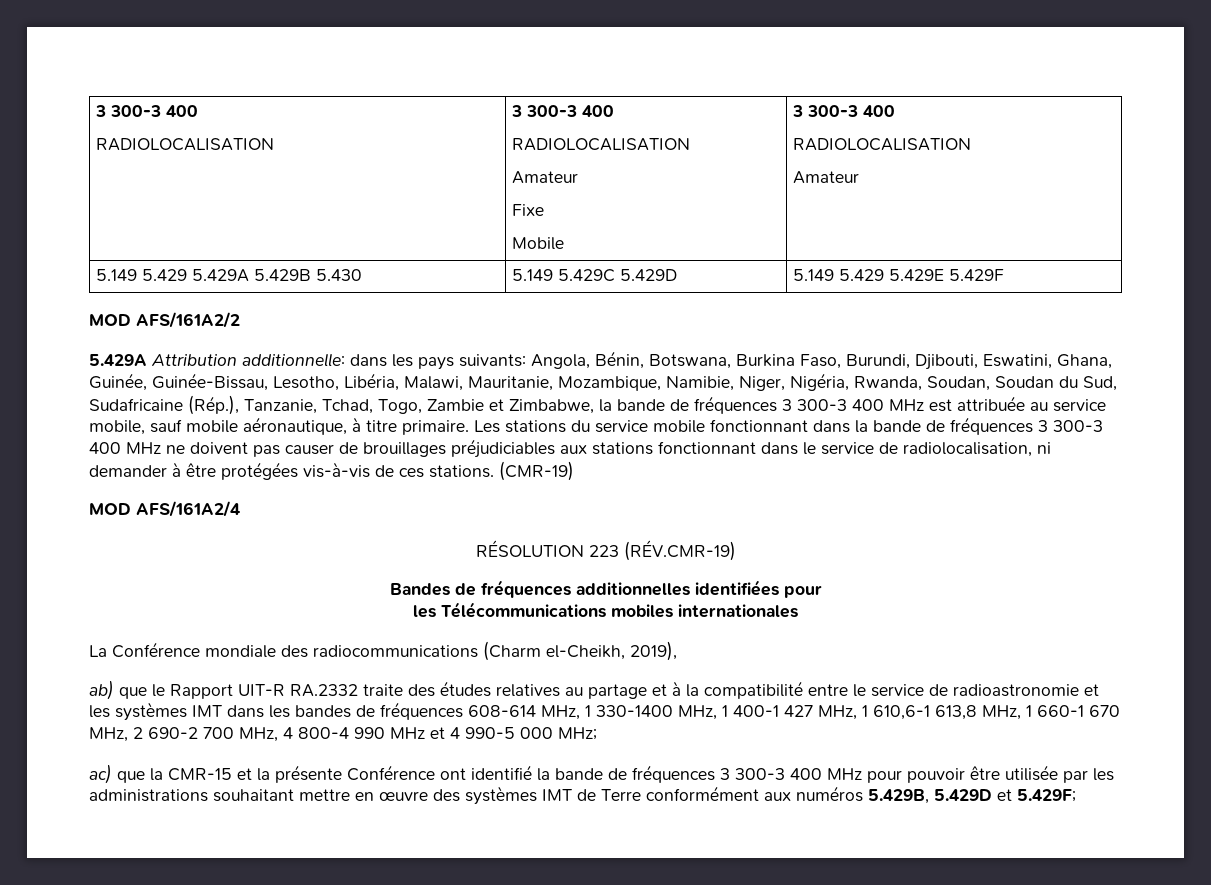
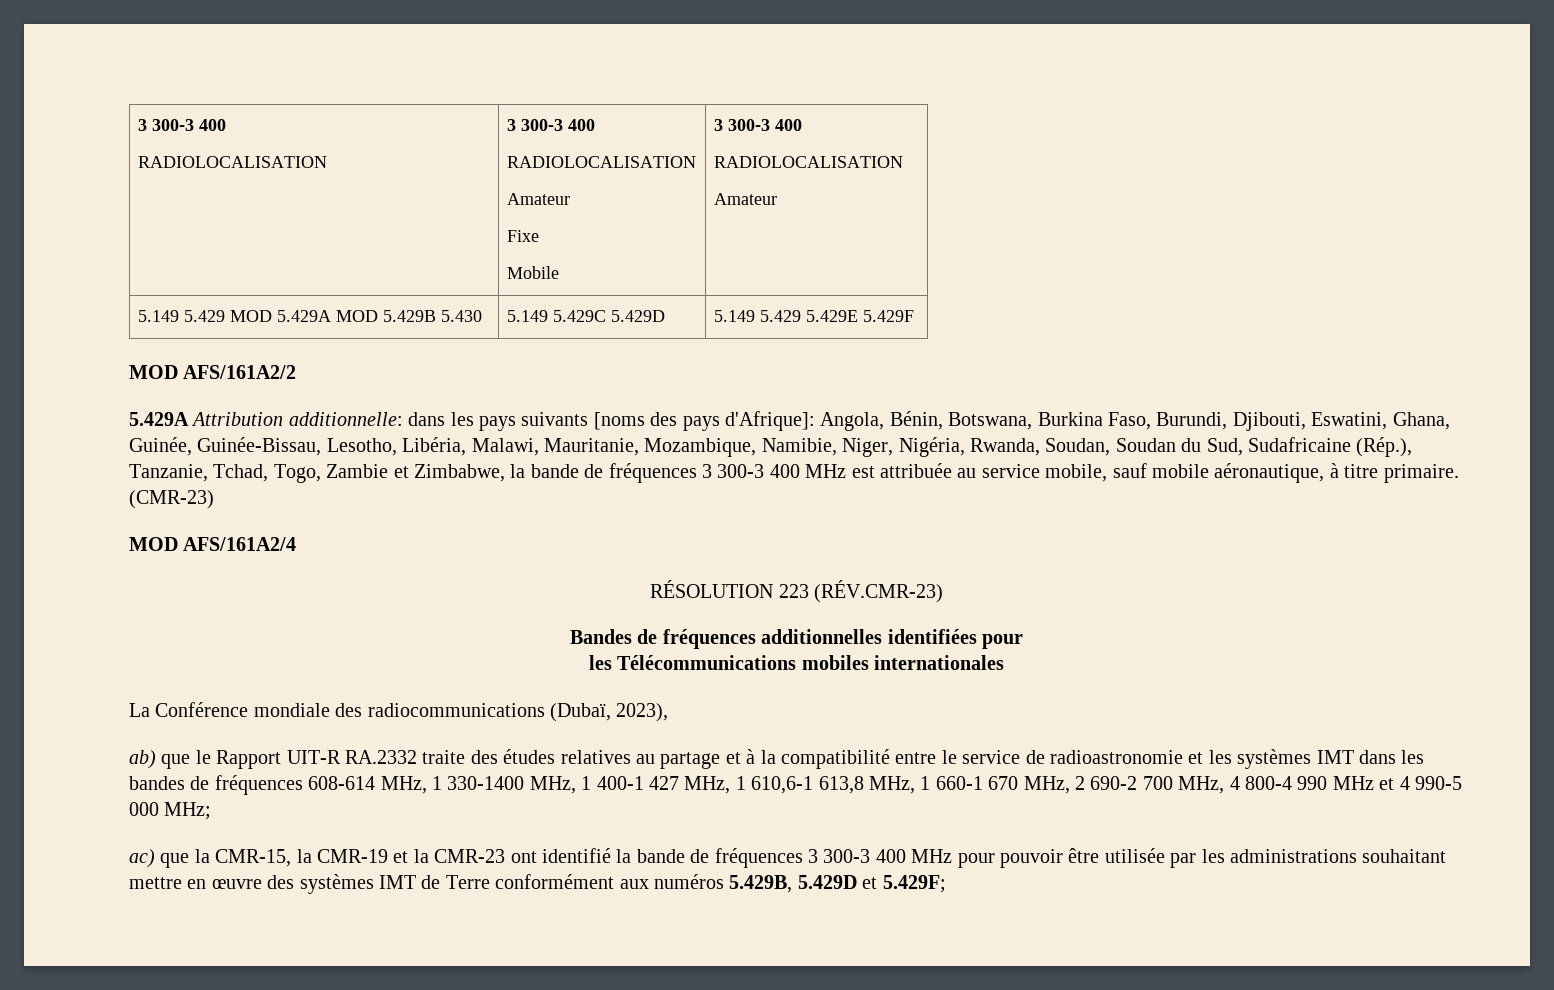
[192,269,250,282] 5.429A -> [229,310,378,322] MOD 5.429A MOD
[459,354,526,367] suivants: -> [521,411,815,431] suivants [noms des pays d'Afrique]:
[474,417,1103,435] [89,439,1051,458] [89,461,574,481] Les stations du service mobile fonctionnant dans la bande de fréquences 3 300-3 400 MHz ne doivent pas causer de brouillages préjudiciables aux stations fonctionnant dans le service de radiolocalisation, ni demander à être protégées vis-à-vis de ces stations. (CMR-19) -> [129,490,214,509] (CMR-23)
[623,540,736,561] (RÉV.CMR-19) -> [813,580,943,603] (RÉV.CMR-23)
[483,641,677,661] (Charm el-Cheikh, 2019), -> [550,703,669,722] (Dubaï, 2023),
[168,765,435,783] CMR-15 et la présente Conférence -> [215,849,506,867] CMR-15, la CMR-19 et la CMR-23

